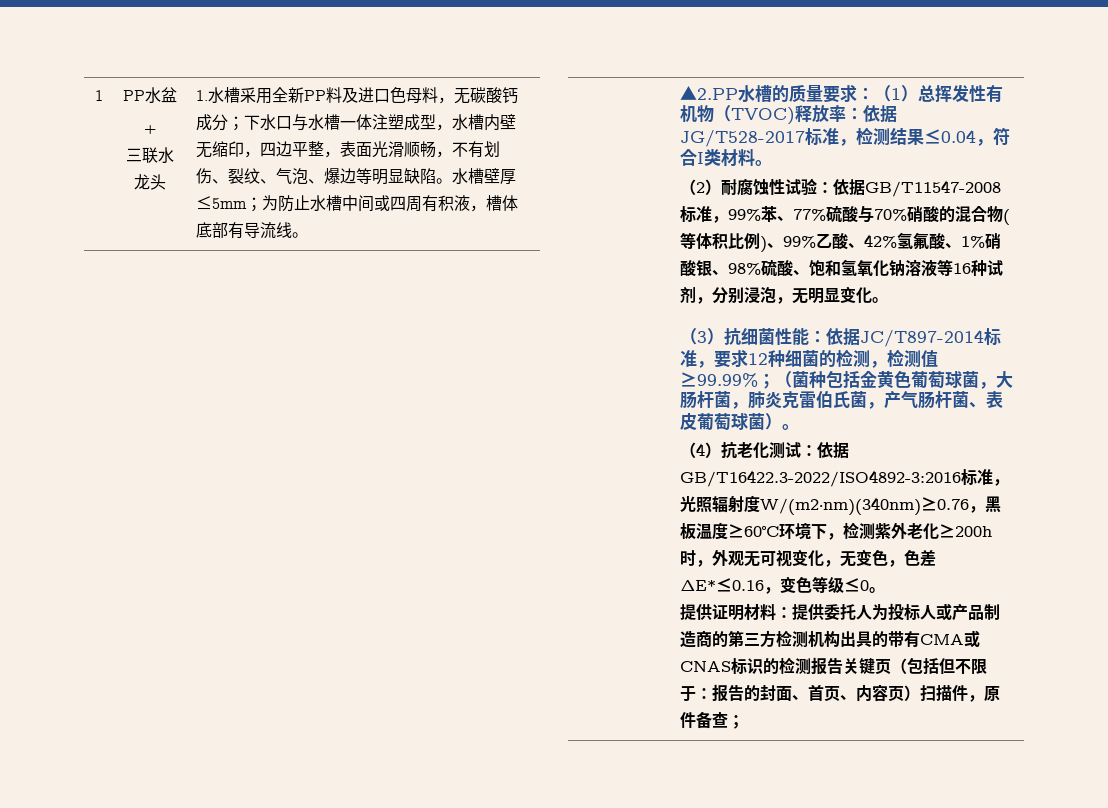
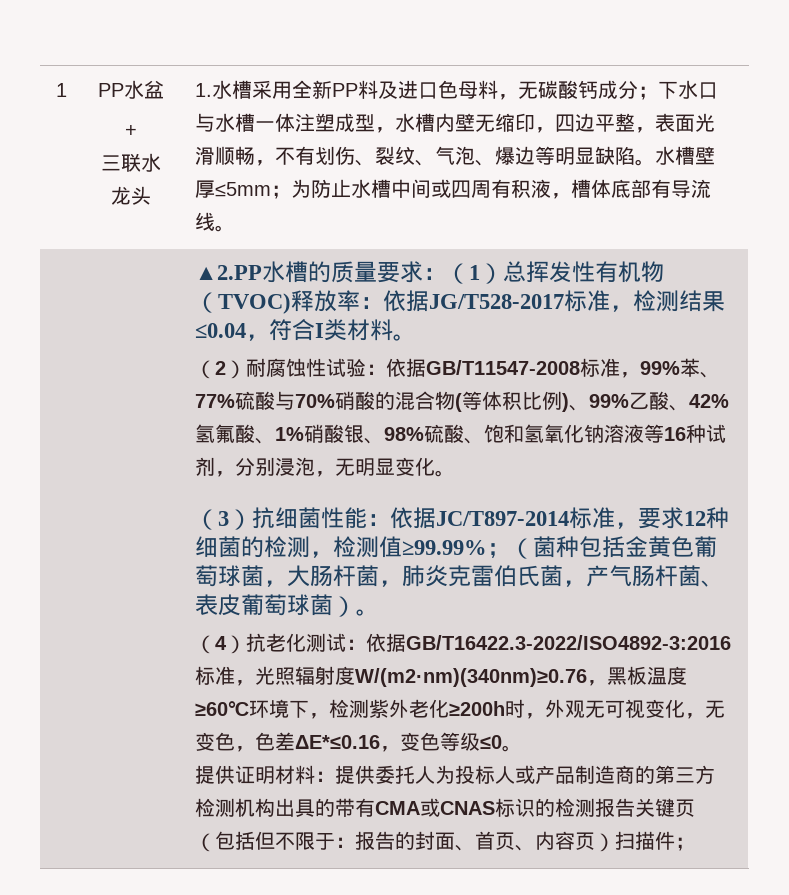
[967,686,1000,702] [679,711,728,729] ，原件备查 -> (675, 840) none

